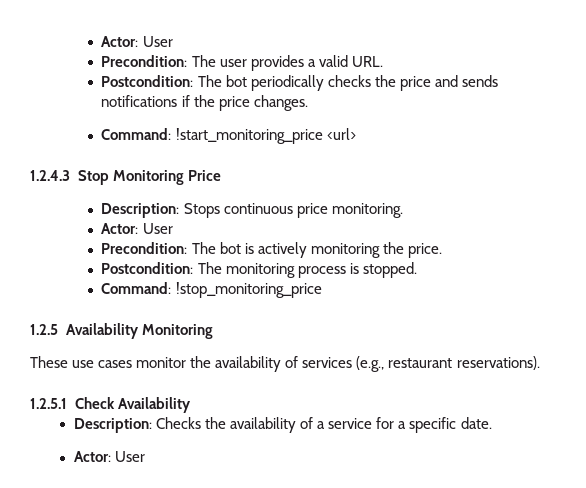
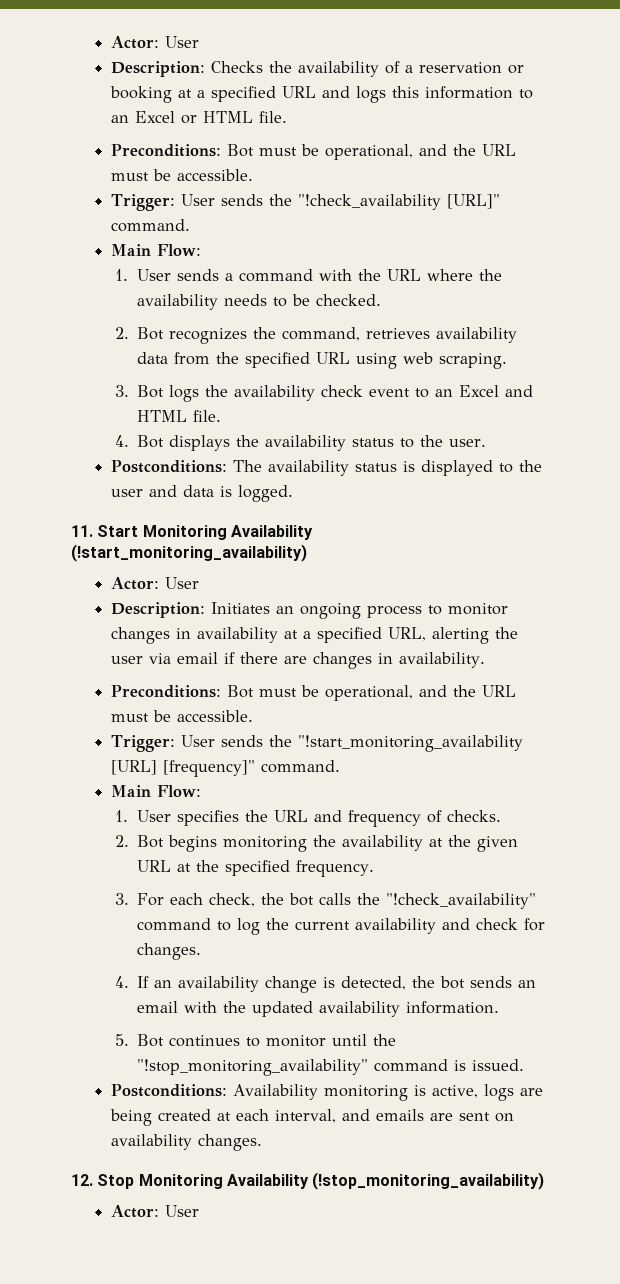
[101,36,173,47] [101,55,383,71] [101,75,498,91] [101,95,308,111] [101,128,356,144] [30,170,221,185] [101,203,403,218] [101,223,173,234] [101,242,442,258] [101,262,417,278] [101,282,322,298] [30,323,213,339] [30,356,540,372] [30,397,191,413] Actor: User // Precondition: The user provides a valid URL. // Postcondition: The bot periodically checks the price and sends notifications if the price changes. // Command: !start_monitoring_price <url> // 1.2.4.3 Stop Monitoring Price // Description: Stops continuous price monitoring. // Actor: User // Precondition: The bot is actively monitoring the price. // Postcondition: The monitoring process is stopped. // Command: !stop_monitoring_price // 1.2.5 Availability Monitoring // These use cases monitor the availability of services (e.g., restaurant reservations). // 1.2.5.1 Check Availability -> [111,36,200,49] Actor: User
[328,417,492,433] service for a specific date. -> [419,62,525,74] [110,86,534,103] [111,111,288,124] [111,144,517,160] [111,169,254,181] [111,194,501,211] [111,219,191,232] [111,244,202,256] [115,269,503,282] [137,294,382,310] [115,327,518,344] [137,352,508,369] [115,385,534,402] [137,410,222,422] [115,435,487,451] [111,460,543,476] [111,485,294,502] [71,525,313,540] [71,544,307,562] [111,577,200,590] [111,602,509,619] [111,627,519,644] [111,652,486,669] [111,685,517,701] [111,710,254,722] [111,735,524,752] [111,760,341,777] [111,785,202,797] [115,810,502,827] [115,835,519,852] [137,860,375,877] [115,893,537,909] [137,918,546,935] [137,943,202,960] [115,976,537,993] [137,1001,500,1017] [115,1034,397,1047] [137,1059,525,1076] [111,1084,544,1101] [110,1109,515,1126] [111,1134,263,1151] [71,1172,545,1190] reservation or booking at a specified URL and logs this information to an Excel or HTML file. // Preconditions: Bot must be operational, and the URL must be accessible. // Trigger: User sends the "!check_availability [URL]" command. // Main Flow: // 1. User sends a command with the URL where the availability needs to be checked. // 2. Bot recognizes the command, retrieves availability data from the specified URL using web scraping. // 3. Bot logs the availability check event to an Excel and HTML file. // 4. Bot displays the availability status to the user. // Postconditions: The availability status is displayed to the user and data is logged. // 11. Start Monitoring Availability (!start_monitoring_availability) // Actor: User // Description: Initiates an ongoing process to monitor changes in availability at a specified URL, alerting the user via email if there are changes in availability. // Preconditions: Bot must be operational, and the URL must be accessible. // Trigger: User sends the "!start_monitoring_availability [URL] [frequency]" command. // Main Flow: // 1. User specifies the URL and frequency of checks. // 2. Bot begins monitoring the availability at the given URL at the specified frequency. // 3. For each check, the bot calls the "!check_availability" command to log the current availability and check for changes. // 4. If an availability change is detected, the bot sends an email with the updated availability information. // 5. Bot continues to monitor until the "!stop_monitoring_availability" command is issued. // Postconditions: Availability monitoring is active, logs are being created at each interval, and emails are sent on availability changes. // 12. Stop Monitoring Availability (!stop_monitoring_availability)

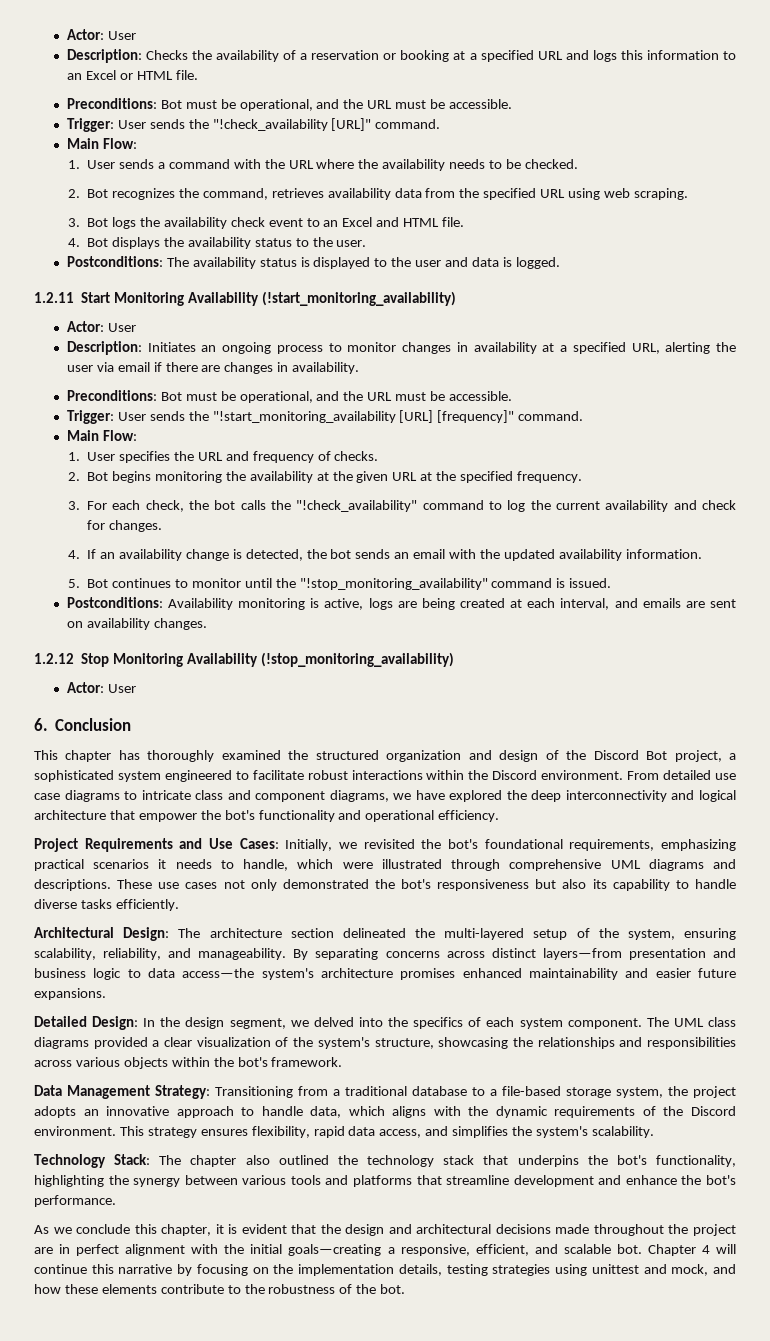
[71,525,93,537] 11. -> [34,292,74,303] 1.2.11
[71,1174,93,1186] 12. -> [34,653,74,664] 1.2.12
(200, 1211) none -> [34,718,132,731] [34,750,736,762] [34,770,736,782] [34,790,736,802] [34,810,500,822] [34,838,736,852] [34,859,737,871] [34,879,736,891] [34,899,179,911] [34,927,736,941] [34,948,736,960] [34,968,737,980] [34,988,106,1000] [34,1016,737,1030] [34,1037,736,1049] [34,1057,343,1069] [34,1085,736,1099] [34,1106,736,1118] [34,1126,654,1138] [34,1154,736,1168] [34,1175,736,1187] [34,1195,116,1207] [34,1224,736,1236] [34,1244,736,1256] [34,1264,737,1276] [34,1284,406,1294] // 6. Conclusion // This chapter has thoroughly examined the structured organization and design of the Discord Bot project, a sophisticated system engineered to facilitate robust interactions within the Discord environment. From detailed use case diagrams to intricate class and component diagrams, we have explored the deep interconnectivity and logical architecture that empower the bot's functionality and operational efficiency. // Project Requirements and Use Cases: Initially, we revisited the bot's foundational requirements, emphasizing practical scenarios it needs to handle, which were illustrated through comprehensive UML diagrams and descriptions. These use cases not only demonstrated the bot's responsiveness but also its capability to handle diverse tasks efficiently. // Architectural Design: The architecture section delineated the multi-layered setup of the system, ensuring scalability, reliability, and manageability. By separating concerns across distinct layers—from presentation and business logic to data access—the system's architecture promises enhanced maintainability and easier future expansions. // Detailed Design: In the design segment, we delved into the specifics of each system component. The UML class diagrams provided a clear visualization of the system's structure, showcasing the relationships and responsibilities across various objects within the bot's framework. // Data Management Strategy: Transitioning from a traditional database to a file-based storage system, the project adopts an innovative approach to handle data, which aligns with the dynamic requirements of the Discord environment. This strategy ensures flexibility, rapid data access, and simplifies the system's scalability. // Technology Stack: The chapter also outlined the technology stack that underpins the bot's functionality, highlighting the synergy between various tools and platforms that streamline development and enhance the bot's performance. // As we conclude this chapter, it is evident that the design and architectural decisions made throughout the project are in perfect alignment with the initial goals—creating a responsive, efficient, and scalable bot. Chapter 4 will continue this narrative by focusing on the implementation details, testing strategies using unittest and mock, and how these elements contribute to the robustness of the bot.

